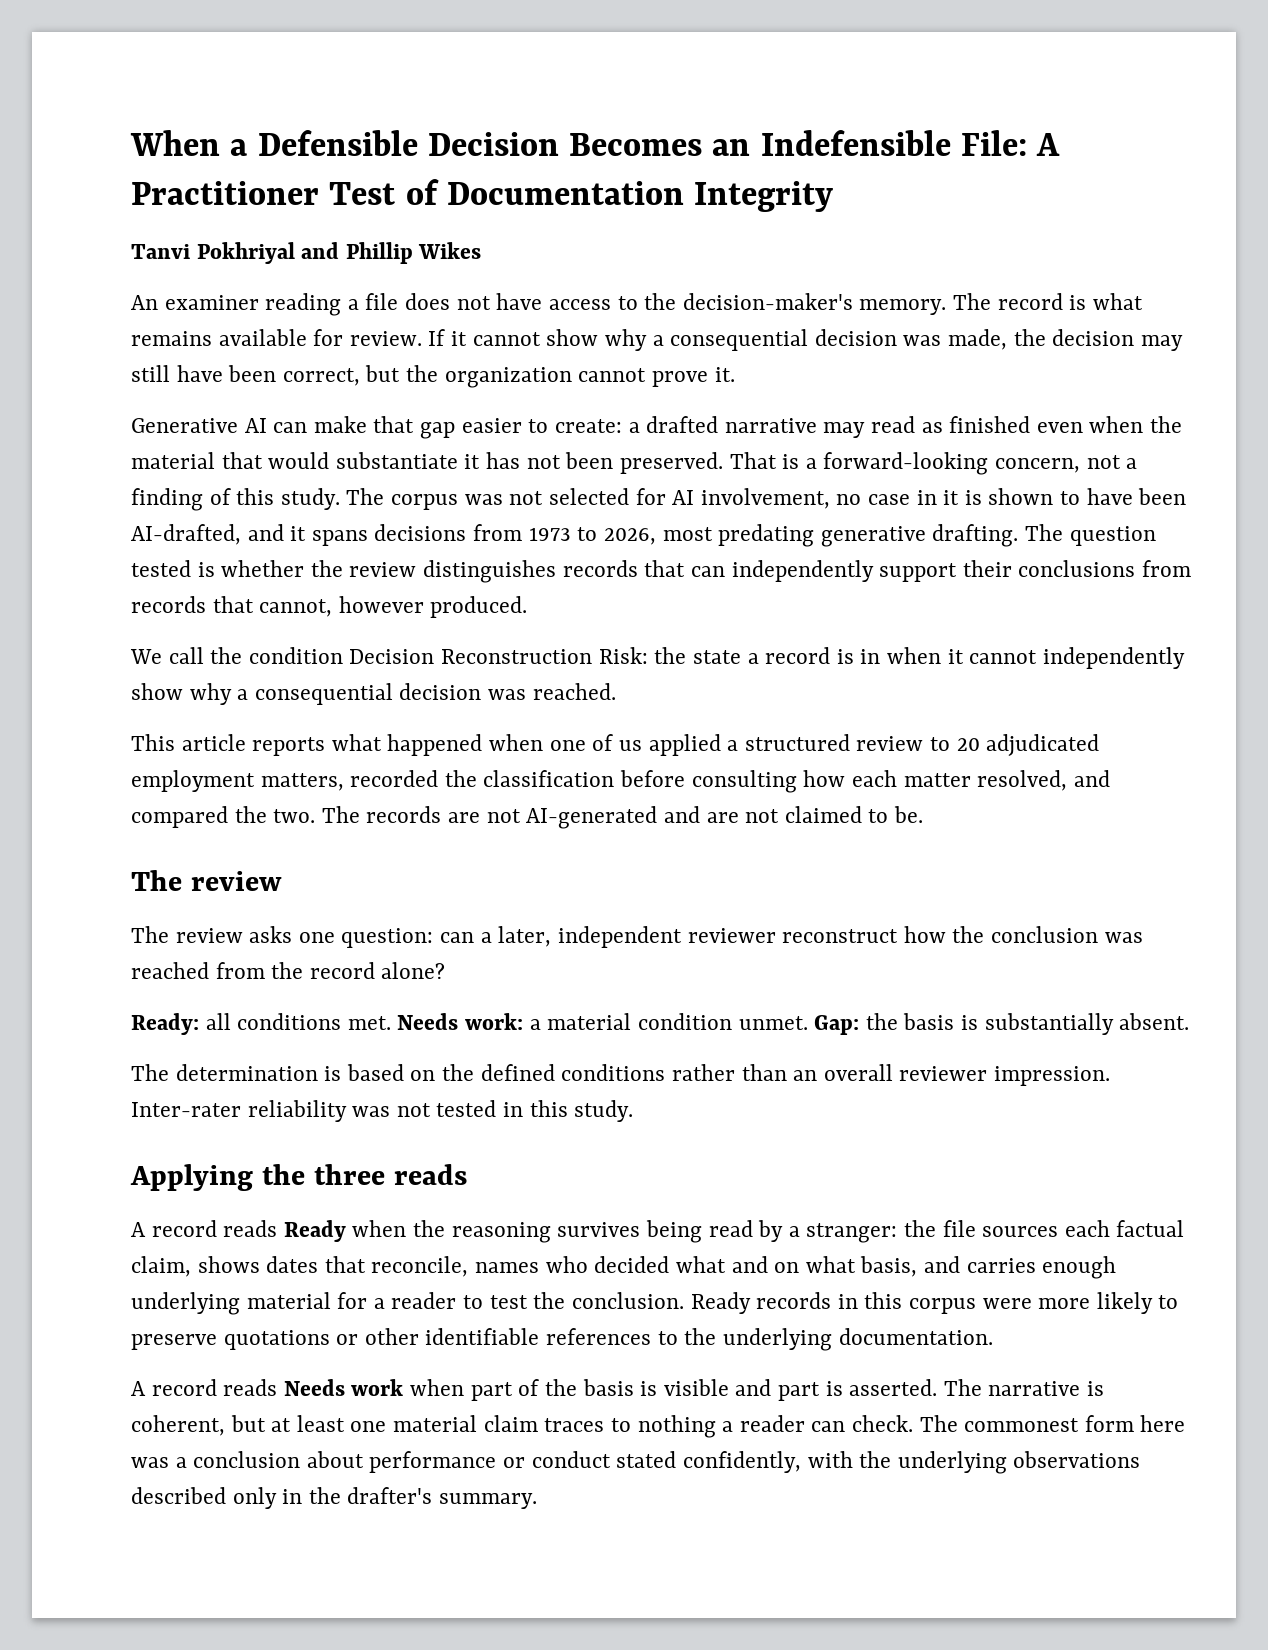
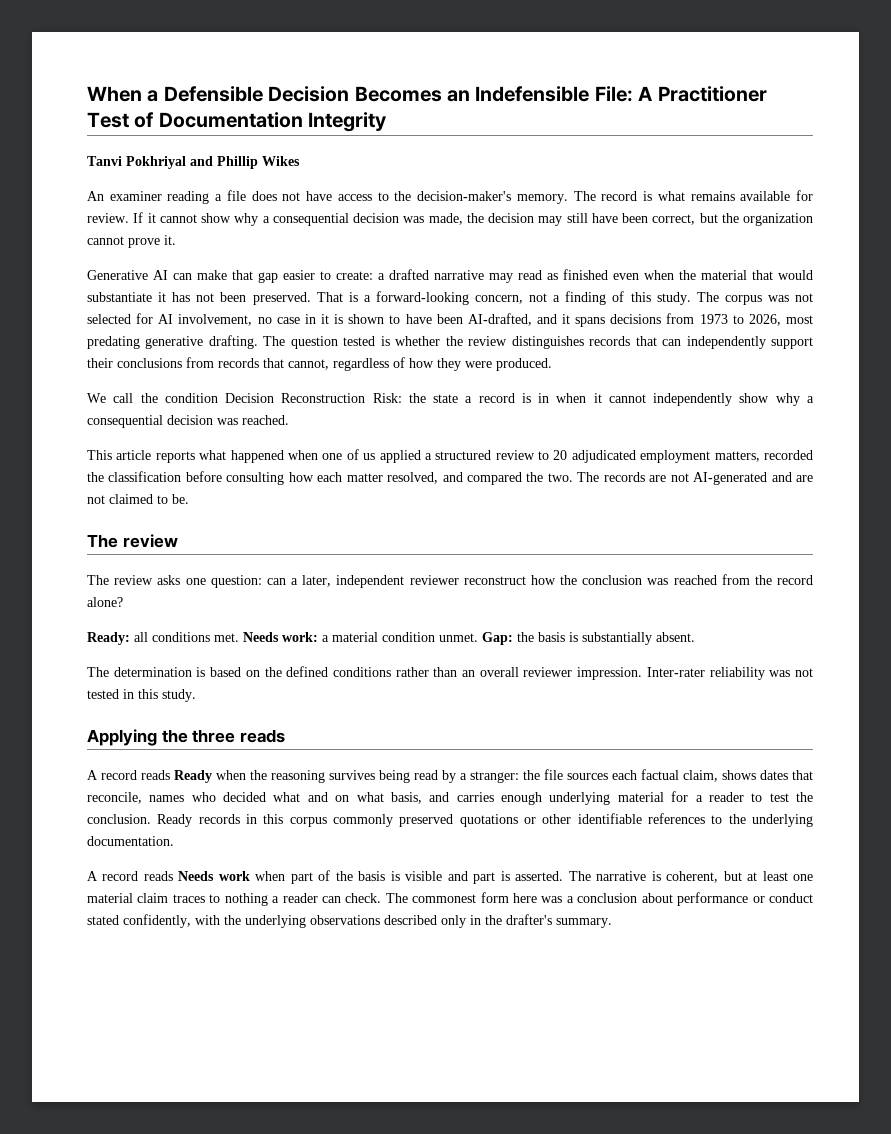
[338,596,424,613] however -> [333,357,492,371] regardless of how they were
[982,1292,1179,1314] [131,1334,217,1350] were more likely to preserve -> [333,814,454,827] commonly preserved

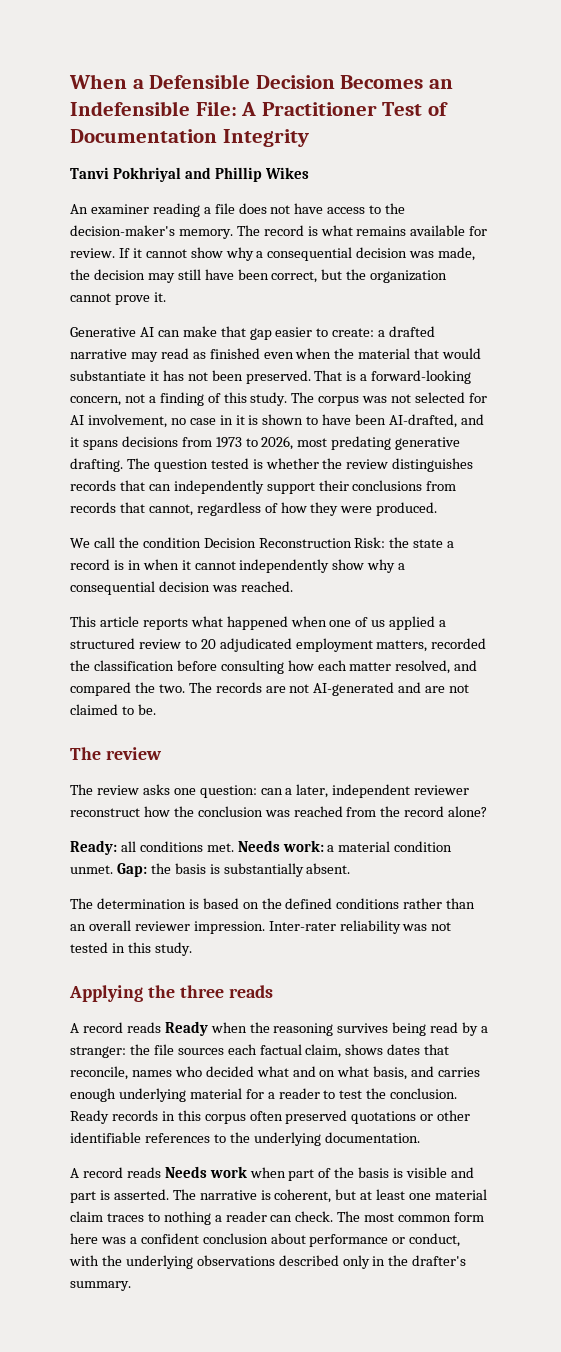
[333,814,393,827] commonly -> [249,1111,283,1121] often
[412,894,477,903] commonest -> [364,1213,452,1222] most common
(574, 899) none -> [140,1233,199,1244] confident
[769,893,814,903] [87,914,191,928] conduct stated confidently, -> [409,1233,461,1247] conduct,

